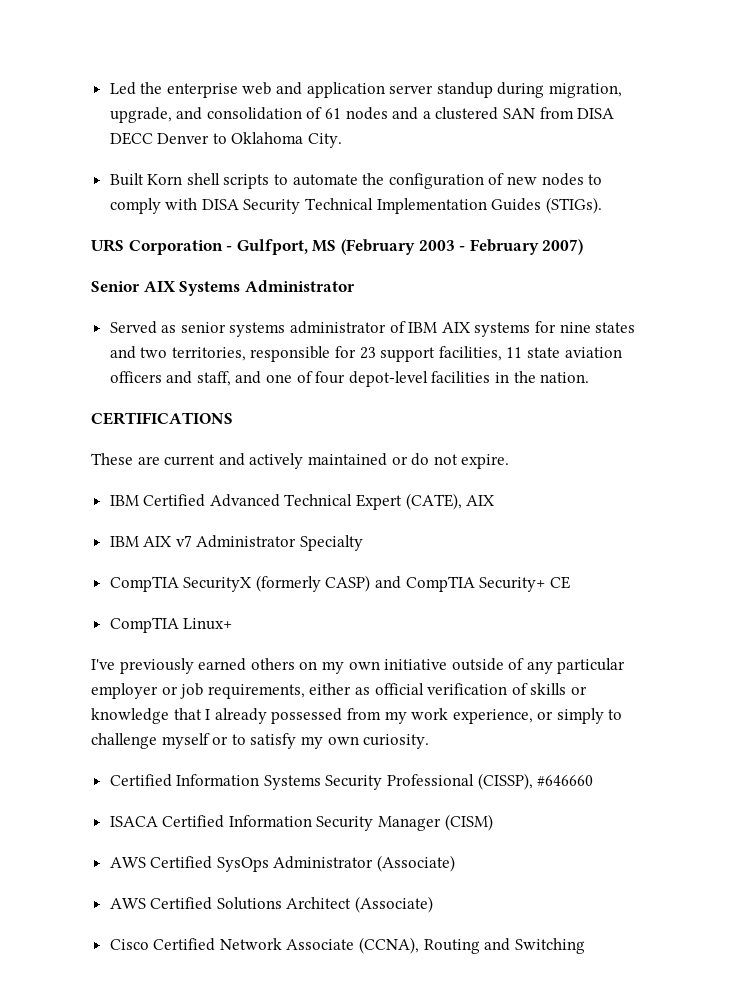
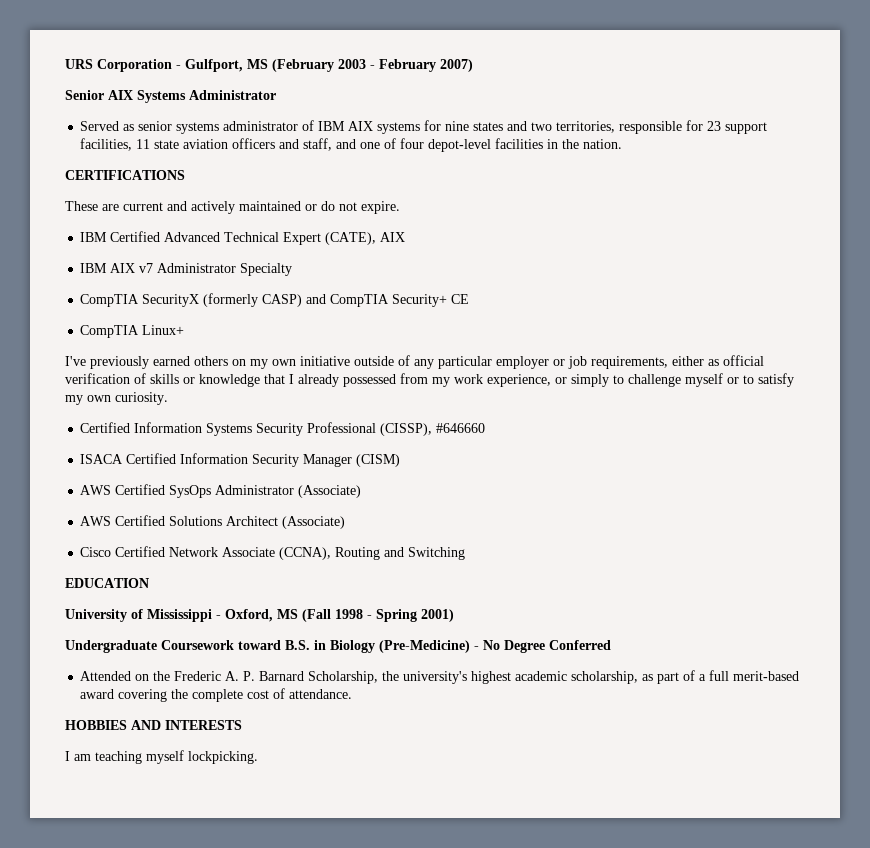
[109,82,623,98] [109,107,615,123] [109,132,343,148] [109,173,603,189] [109,197,602,214] Led the enterprise web and application server standup during migration, upgrade, and consolidation of 61 nodes and a clustered SAN from DISA DECC Denver to Oklahoma City. // Built Korn shell scripts to automate the configuration of new nodes to comply with DISA Security Technical Implementation Guides (STIGs). // -> (65, 64) none
(585, 946) none -> [65,578,149,588] [65,609,454,622] [65,640,611,653] [80,670,800,684] [80,688,353,702] [65,720,242,730] [65,750,258,764] // EDUCATION // University of Mississippi - Oxford, MS (Fall 1998 - Spring 2001) // Undergraduate Coursework toward B.S. in Biology (Pre-Medicine) - No Degree Conferred // Attended on the Frederic A. P. Barnard Scholarship, the university's highest academic scholarship, as part of a full merit-based award covering the complete cost of attendance. // HOBBIES AND INTERESTS // I am teaching myself lockpicking.

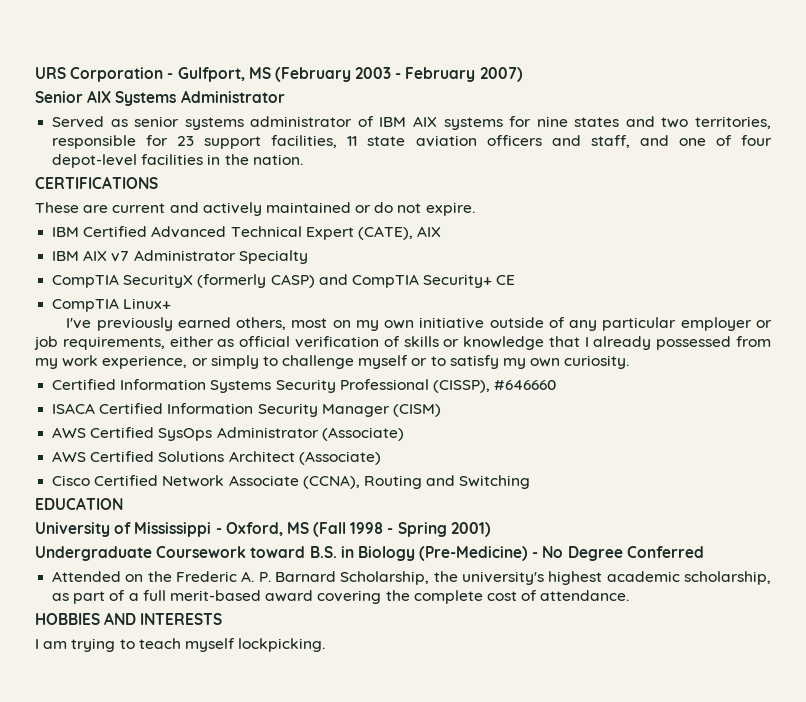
[194,356,228,366] others -> [236,317,328,330] others, most
[95,751,142,764] teaching -> [71,638,181,652] trying to teach

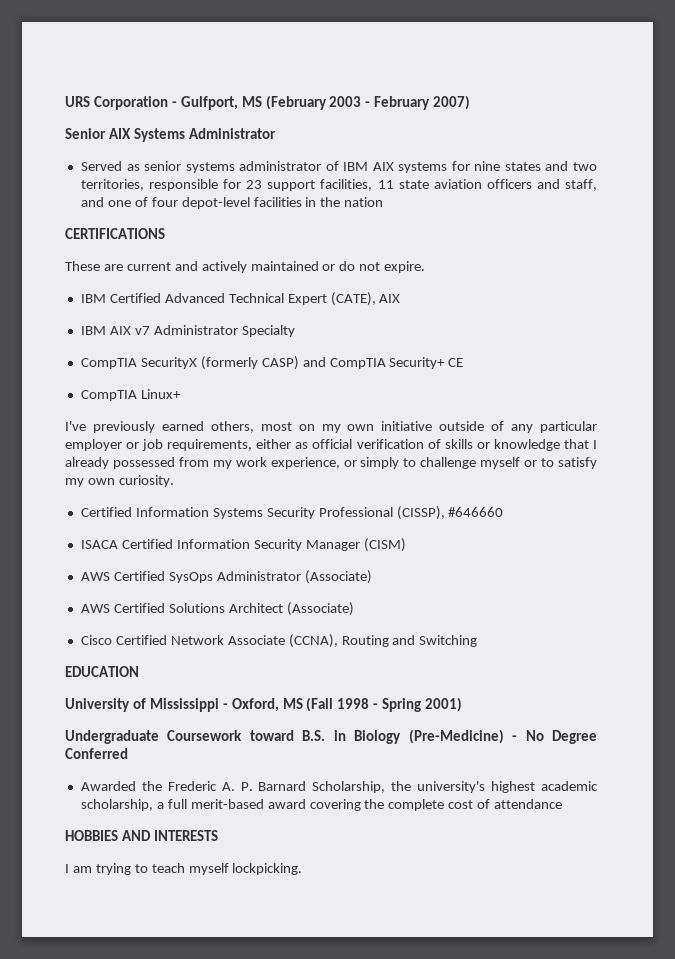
[252,154,303,165] nation. -> [344,197,384,207] nation
[52,571,144,582] Attended on -> [80,781,136,791] Awarded
[52,590,126,604] as part of -> (153, 805) none
[540,590,630,601] attendance. -> [494,799,563,809] attendance

